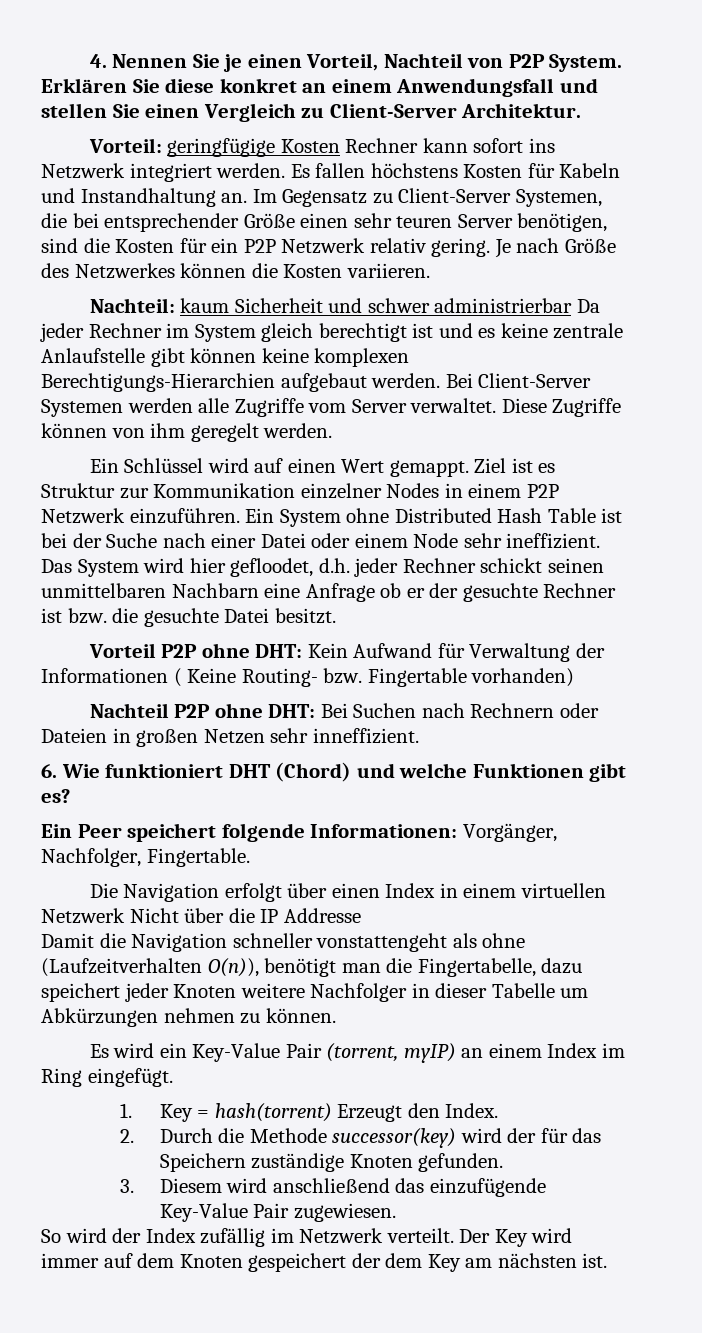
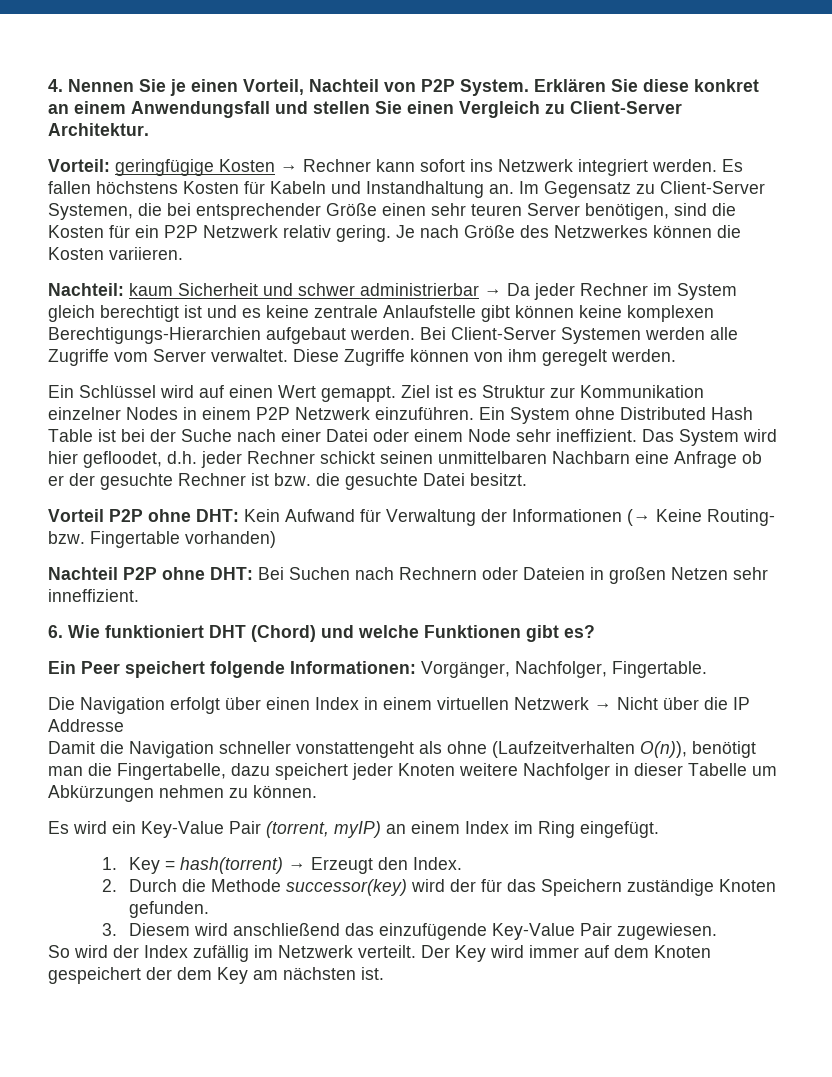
(340, 146) none -> [280,165,298,172] →
(573, 305) none -> [484,289,502,296] →
[173,668,182,687] ( -> [627,509,651,526] (→
(125, 916) none -> [594,703,612,710] →
(332, 1112) none -> [287,863,306,870] →

